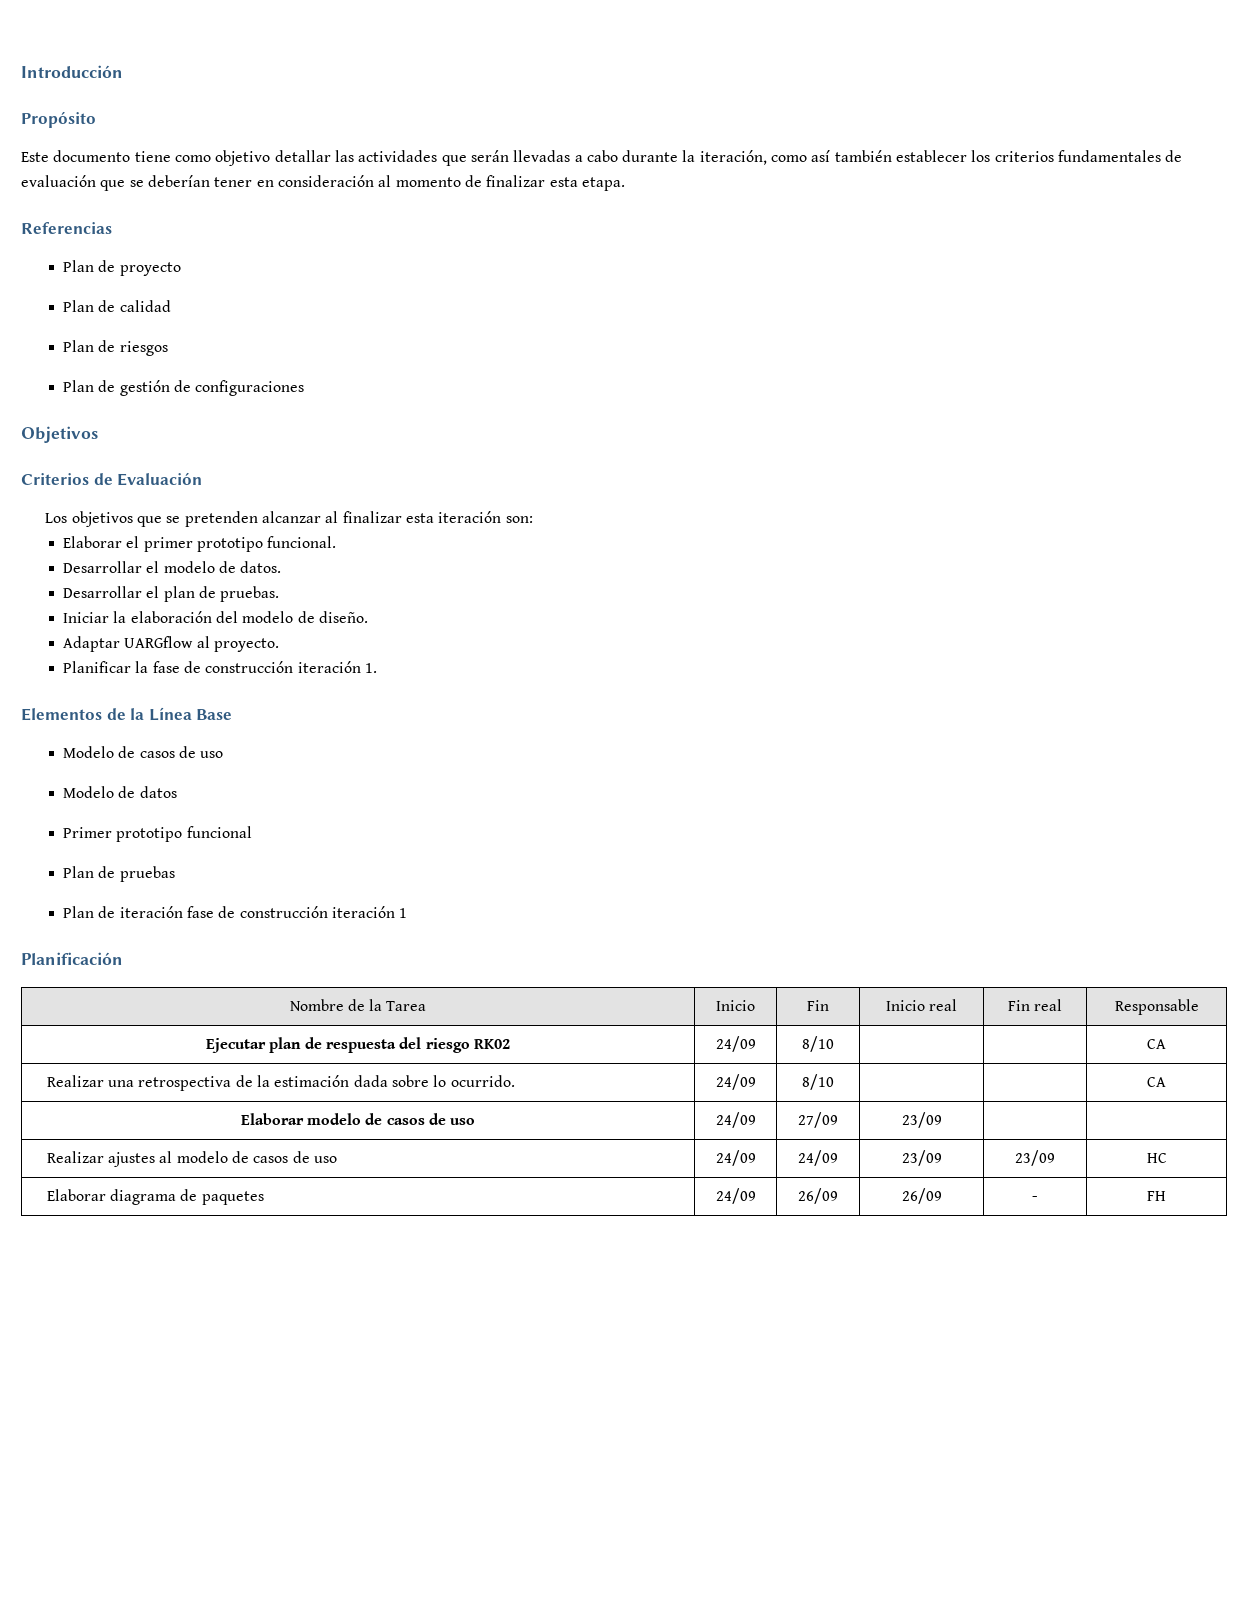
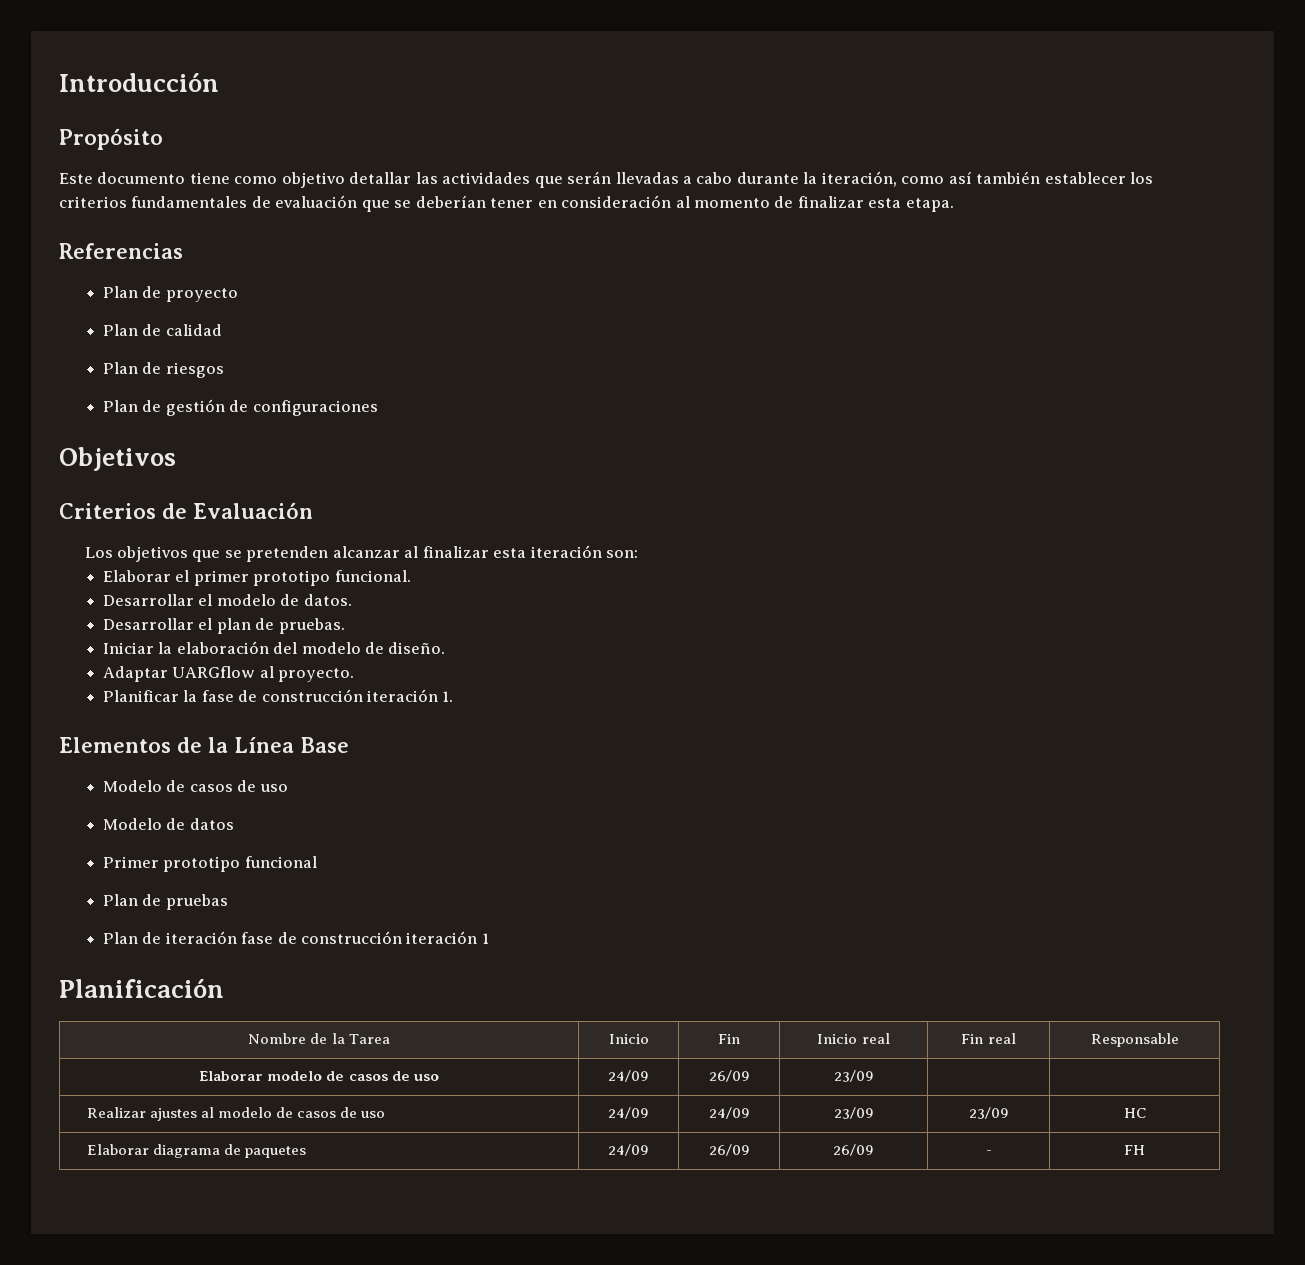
[206,1037,510,1053] [715,1036,756,1052] [802,1036,834,1052] [1147,1039,1166,1049] [46,1075,515,1091] [715,1074,756,1090] [802,1074,834,1090] [1147,1077,1166,1087] // Ejecutar plan de respuesta del riesgo RK02 | 24/09 | 8/10 | | | CA // Realizar una retrospectiva de la estimación dada sobre lo ocurrido. | 24/09 | 8/10 | | | CA -> (1179, 1040) none
[798,1112,838,1128] 27/09 -> [708,1070,750,1082] 26/09

